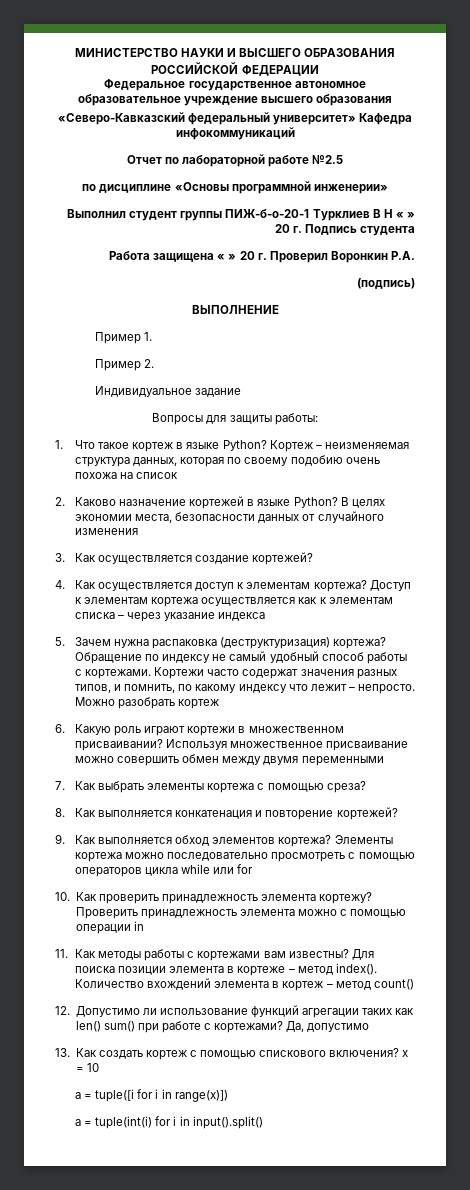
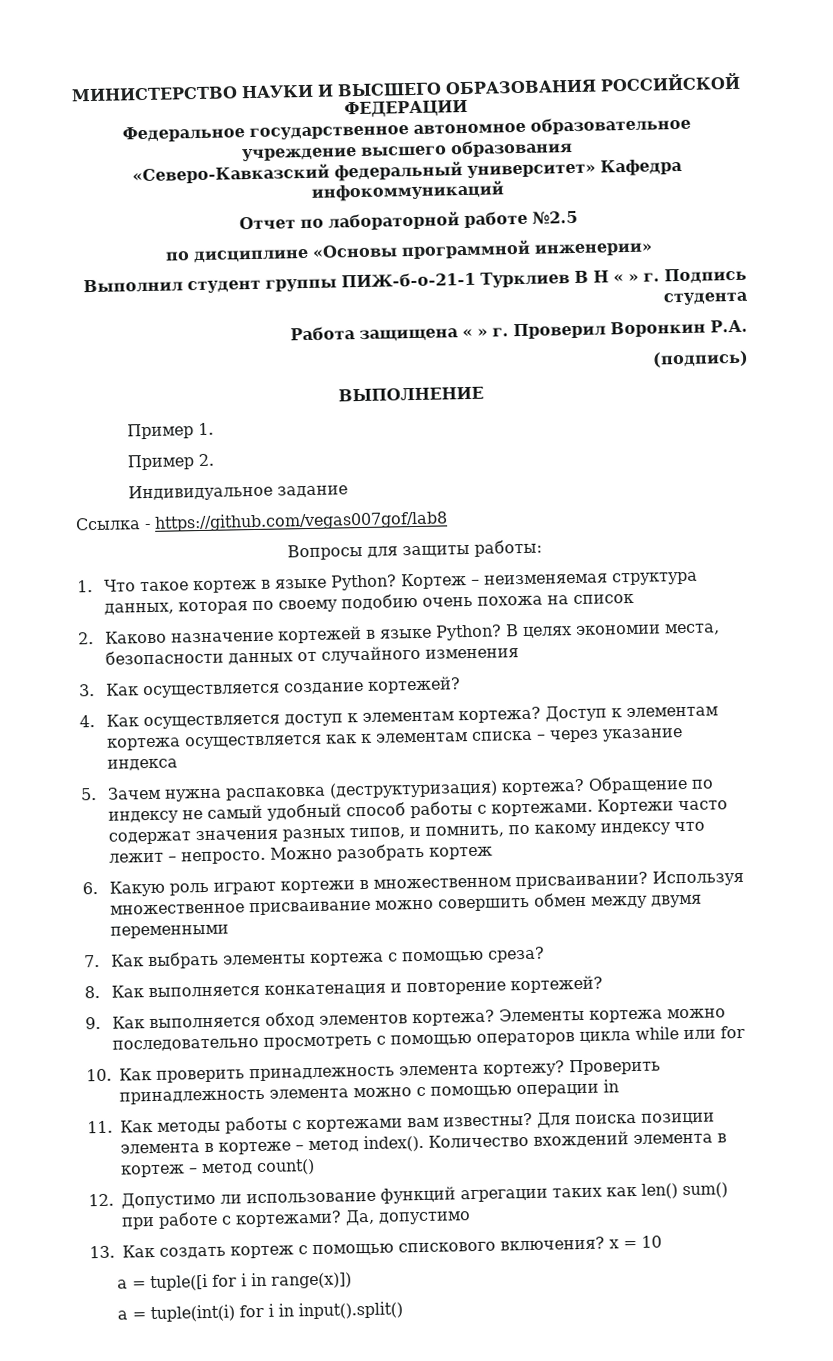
[225,209,310,218] ПИЖ-б-о-20-1 -> [341,271,476,289] ПИЖ-б-о-21-1
[274,224,290,233] 20 -> (639, 277) none
[239,251,255,260] 20 -> (488, 332) none
(242, 392) none -> [75,510,448,532] // Ссылка - https://github.com/vegas007gof/lab8

